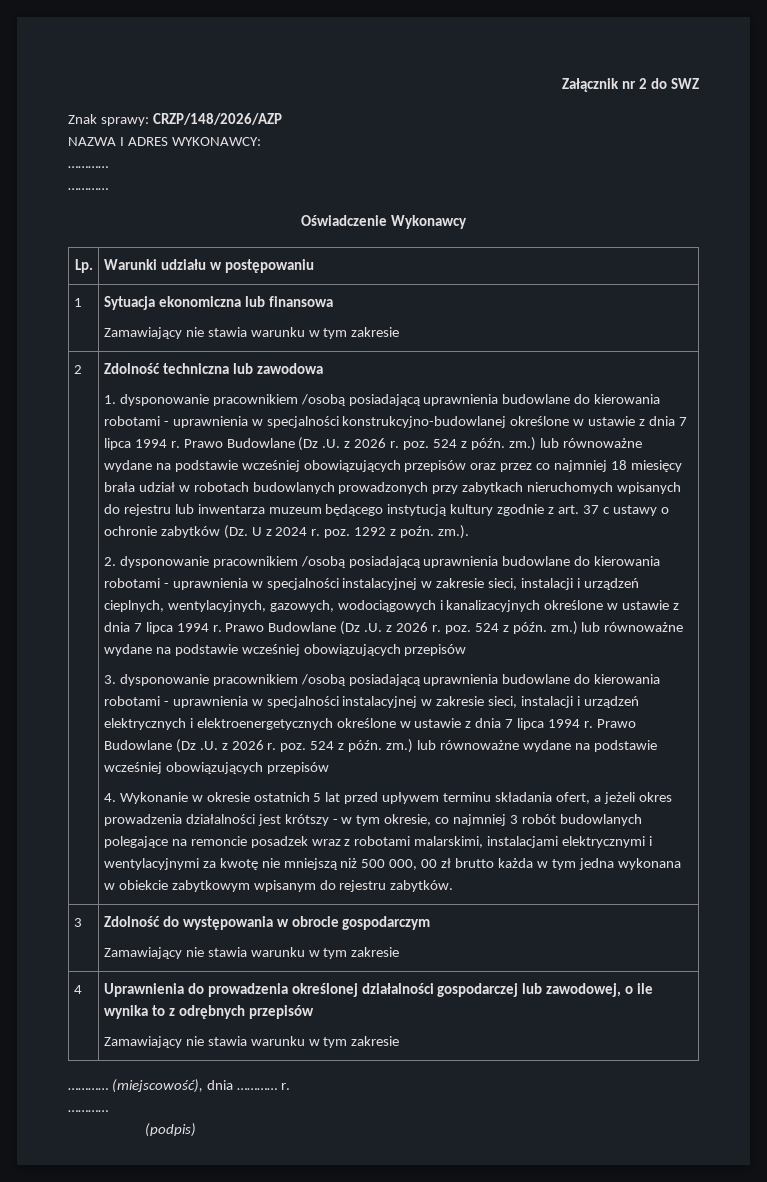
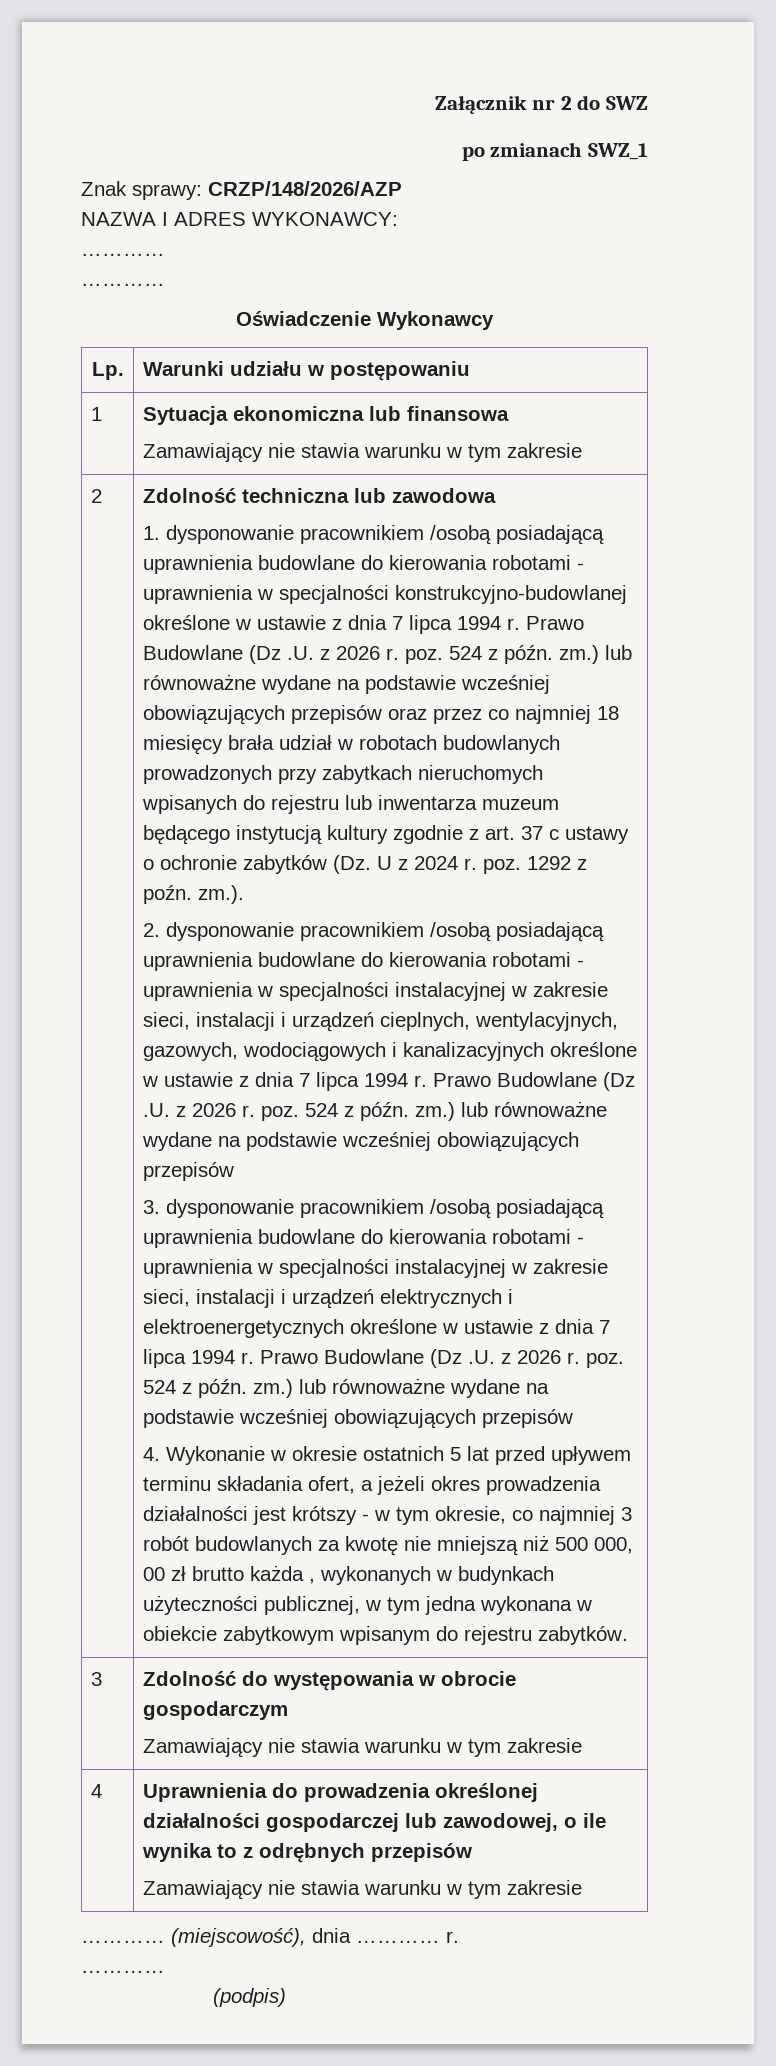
(699, 83) none -> [461,142,648,161] // po zmianach SWZ_1
[103,836,653,848] [103,858,199,870] polegające na remoncie posadzek wraz z robotami malarskimi, instalacjami elektrycznymi i wentylacyjnymi -> (312, 1545) none
(533, 863) none -> [308,1566,554,1585] [142,1595,360,1615] , wykonanych w budynkach użyteczności publicznej,

